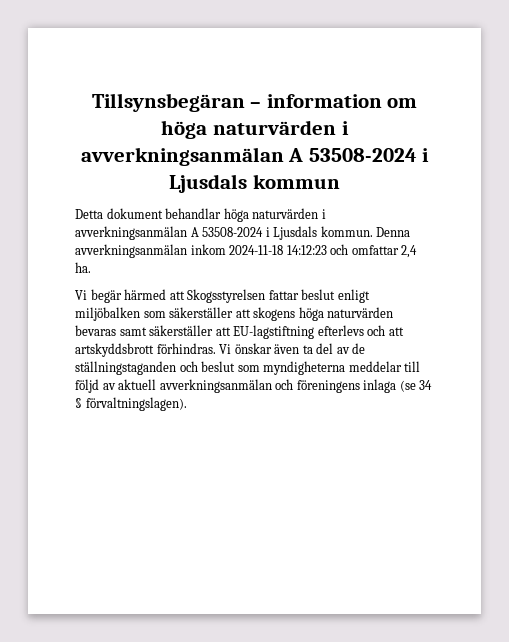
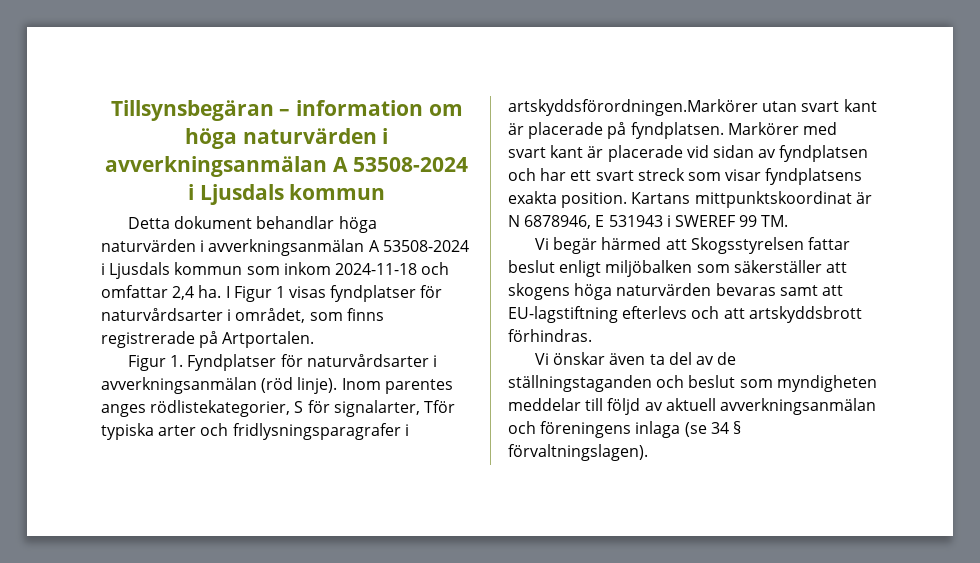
[320,226,411,237] [75,244,187,258] kommun. Denna avverkningsanmälan -> [174,262,280,275] kommun som
[286,245,327,255] 14:12:23 -> (417, 269) none
(91, 267) none -> [225,285,443,302] [101,308,384,323] [101,331,315,348] [127,354,437,371] [101,377,453,394] [101,400,455,417] [101,423,409,440] [508,99,877,116] [508,122,837,139] [508,145,869,162] [508,168,863,185] [508,191,872,208] [508,215,789,229] I Figur 1 visas fyndplatser för naturvårdsarter i området, som finns registrerade på Artportalen. // Figur 1. Fyndplatser för naturvårdsarter i avverkningsanmälan (röd linje). Inom parentes anges rödlistekategorier, S för signalarter, Tför typiska arter och fridlysningsparagrafer i artskyddsförordningen.Markörer utan svart kant är placerade på fyndplatsen. Markörer med svart kant är placerade vid sidan av fyndplatsen och har ett svart streck som visar fyndplatsens exakta position. Kartans mittpunktskoordinat är N 6878946, E 531943 i SWEREF 99 TM.
[149,325,214,336] säkerställer -> (818, 290) none
(216, 348) none -> (592, 335) //
[263,361,346,375] myndigheterna -> [776,375,877,392] myndigheten

